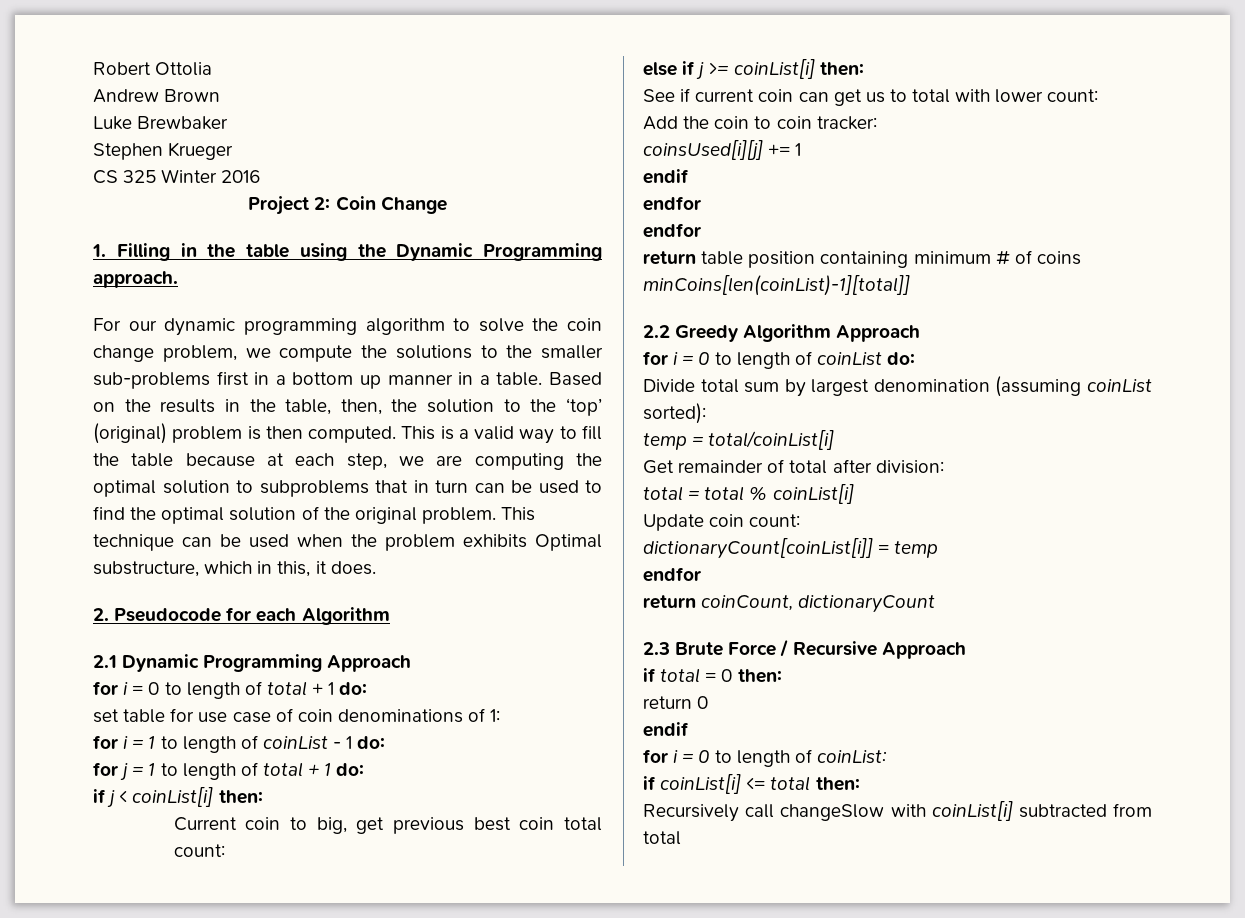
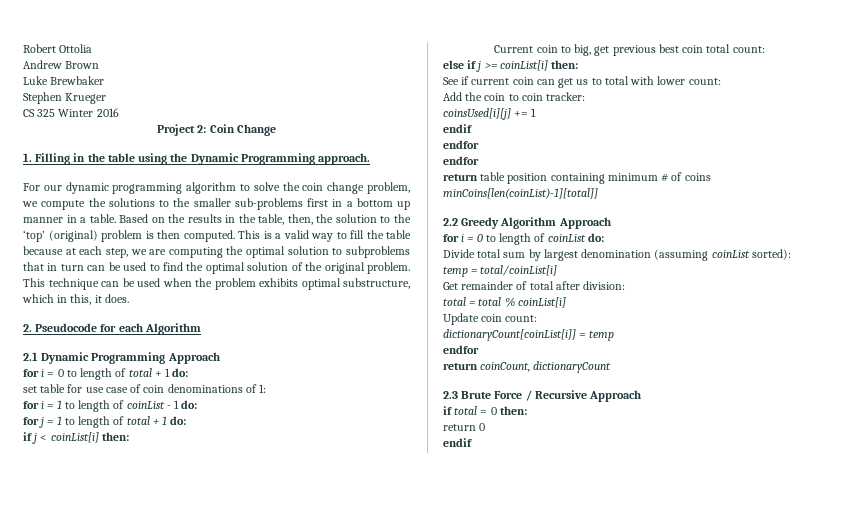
[535,534,602,551] Optimal -> [301,278,341,290] optimal
[643,749,887,767] [643,774,860,794] [643,801,1152,822] [643,831,681,845] // for i = 0 to length of coinList: // if coinList[i] <= total then: // Recursively call changeSlow with coinList[i] subtracted from total -> (472, 442) none

